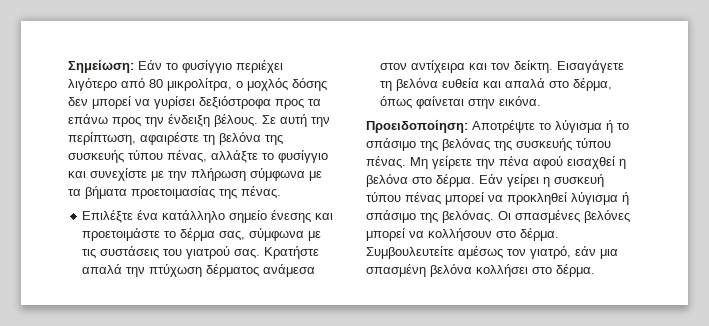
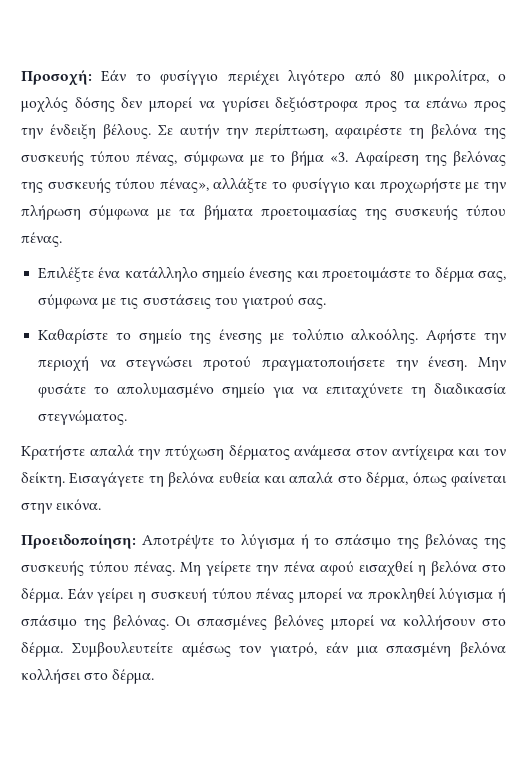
[68,59,134,73] Σημείωση: -> [21,70,92,86] Προσοχή:
[280,114,307,127] αυτή -> [180,124,219,139] αυτήν
(207, 156) none -> [183,151,506,166] [21,178,209,193] σύμφωνα με το βήμα «3. Αφαίρεση της βελόνας της συσκευής τύπου πένας»,
[90,168,147,181] συνεχίστε -> [379,178,461,194] προχωρήστε
(237, 194) none -> [394,205,506,220] συσκευής τύπου
(261, 254) none -> [38,329,506,344] [38,356,506,372] [38,383,506,399] [38,410,128,425] // Καθαρίστε το σημείο της ένεσης με τολύπιο αλκοόλης. Αφήστε την περιοχή να στεγνώσει προτού πραγματοποιήσετε την ένεση. Μην φυσάτε το απολυμασμένο σημείο για να επιταχύνετε τη διαδικασία στεγνώματος. //

